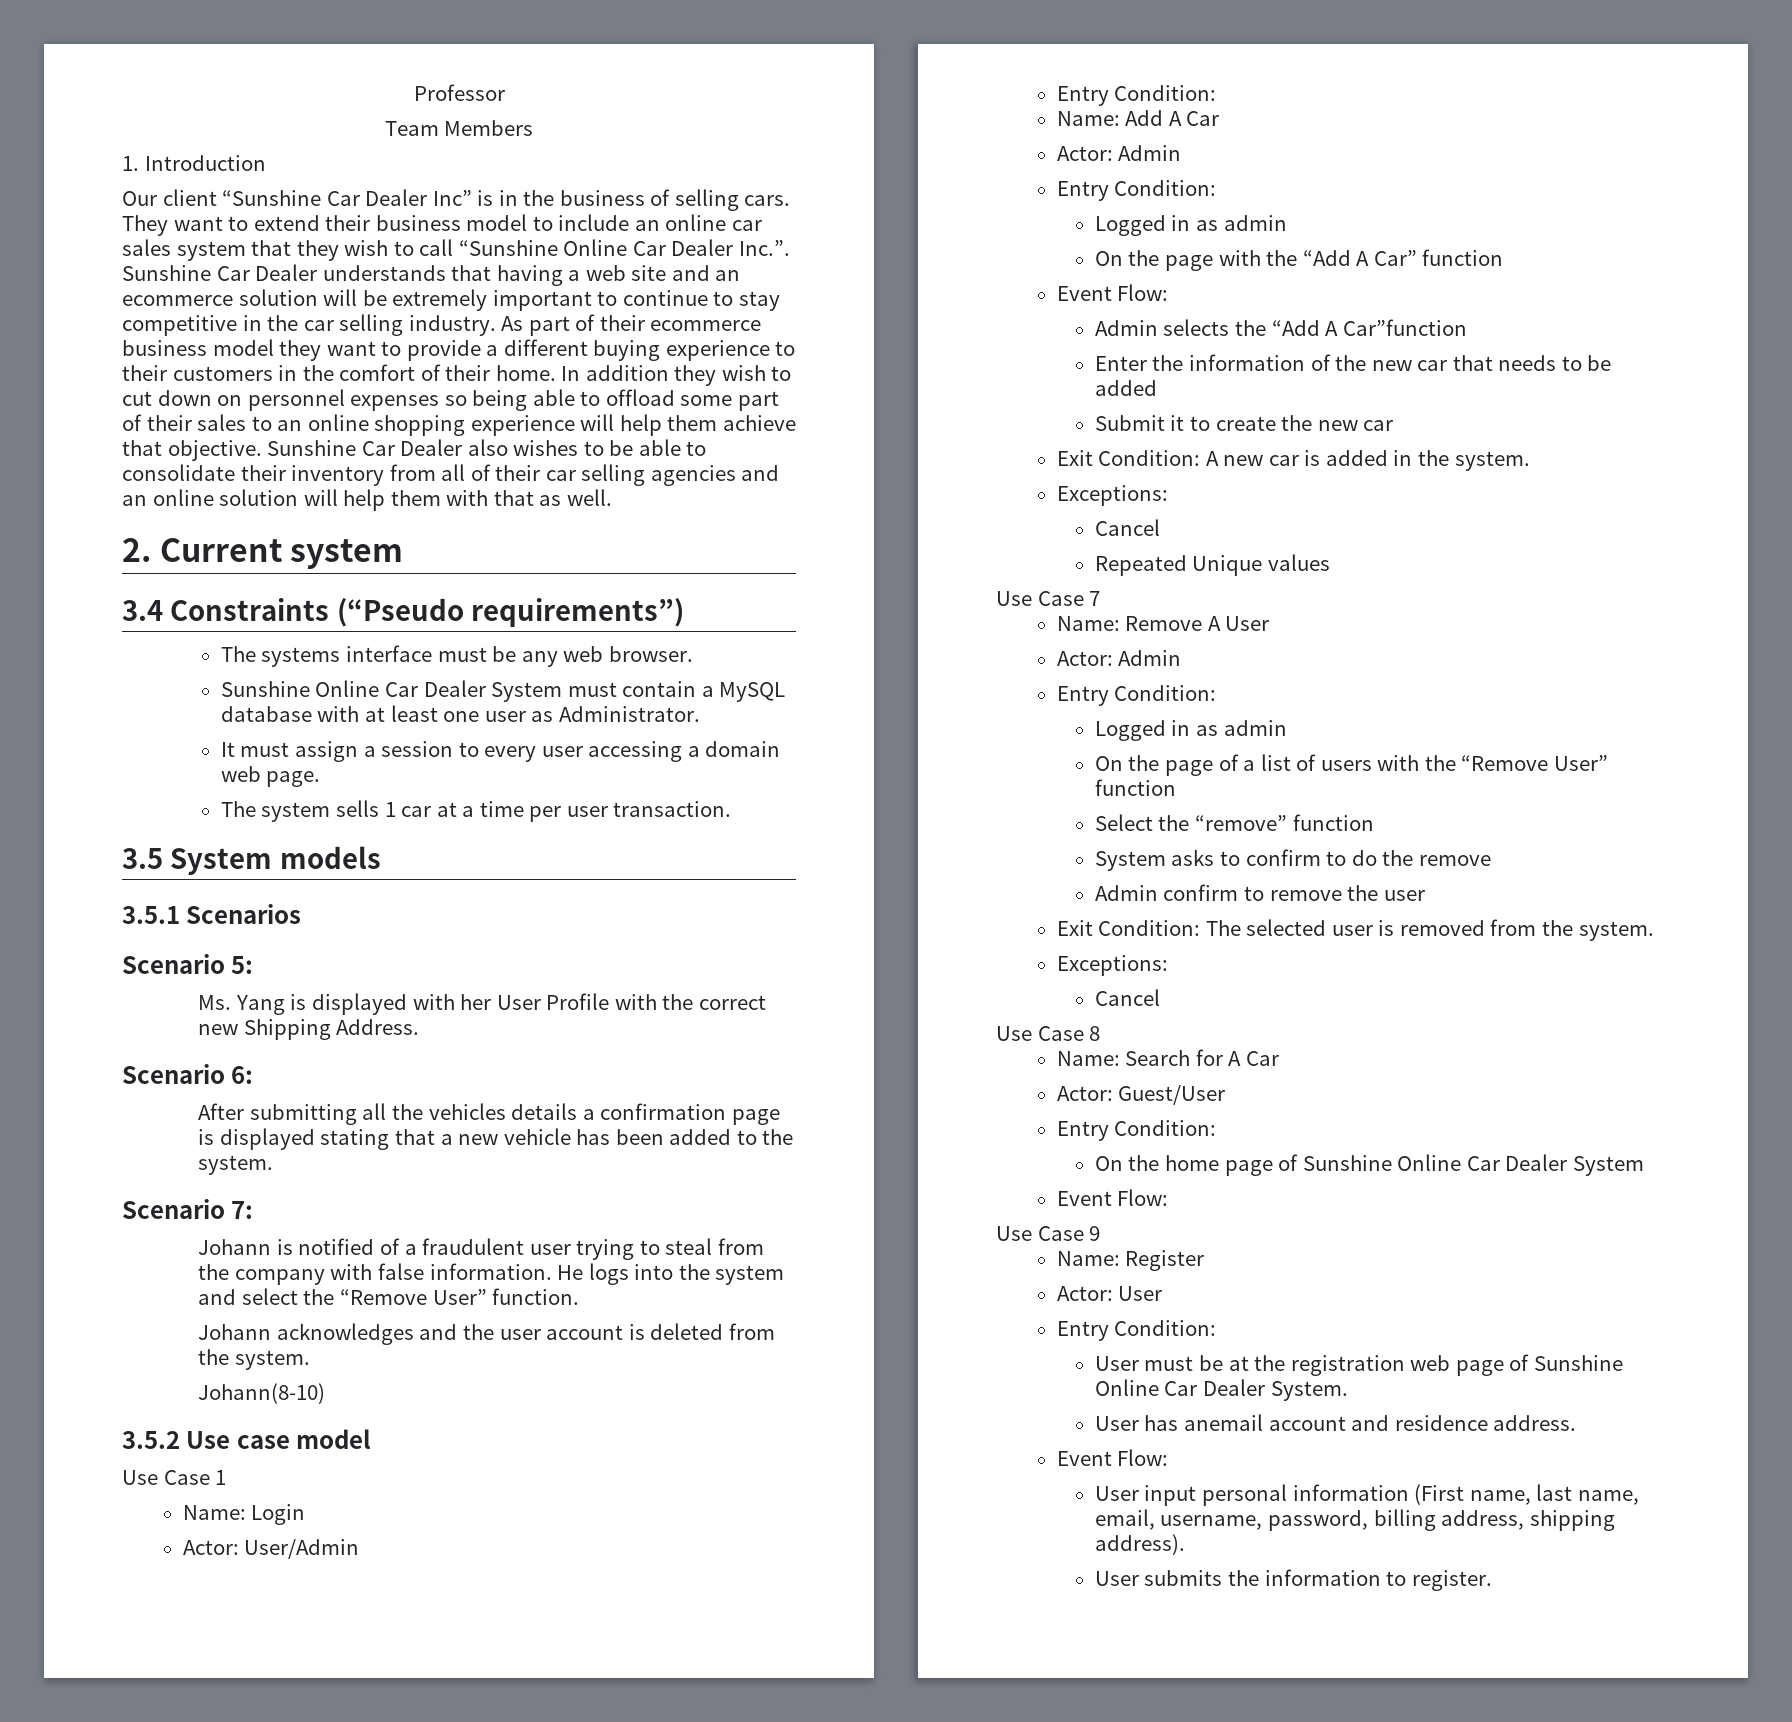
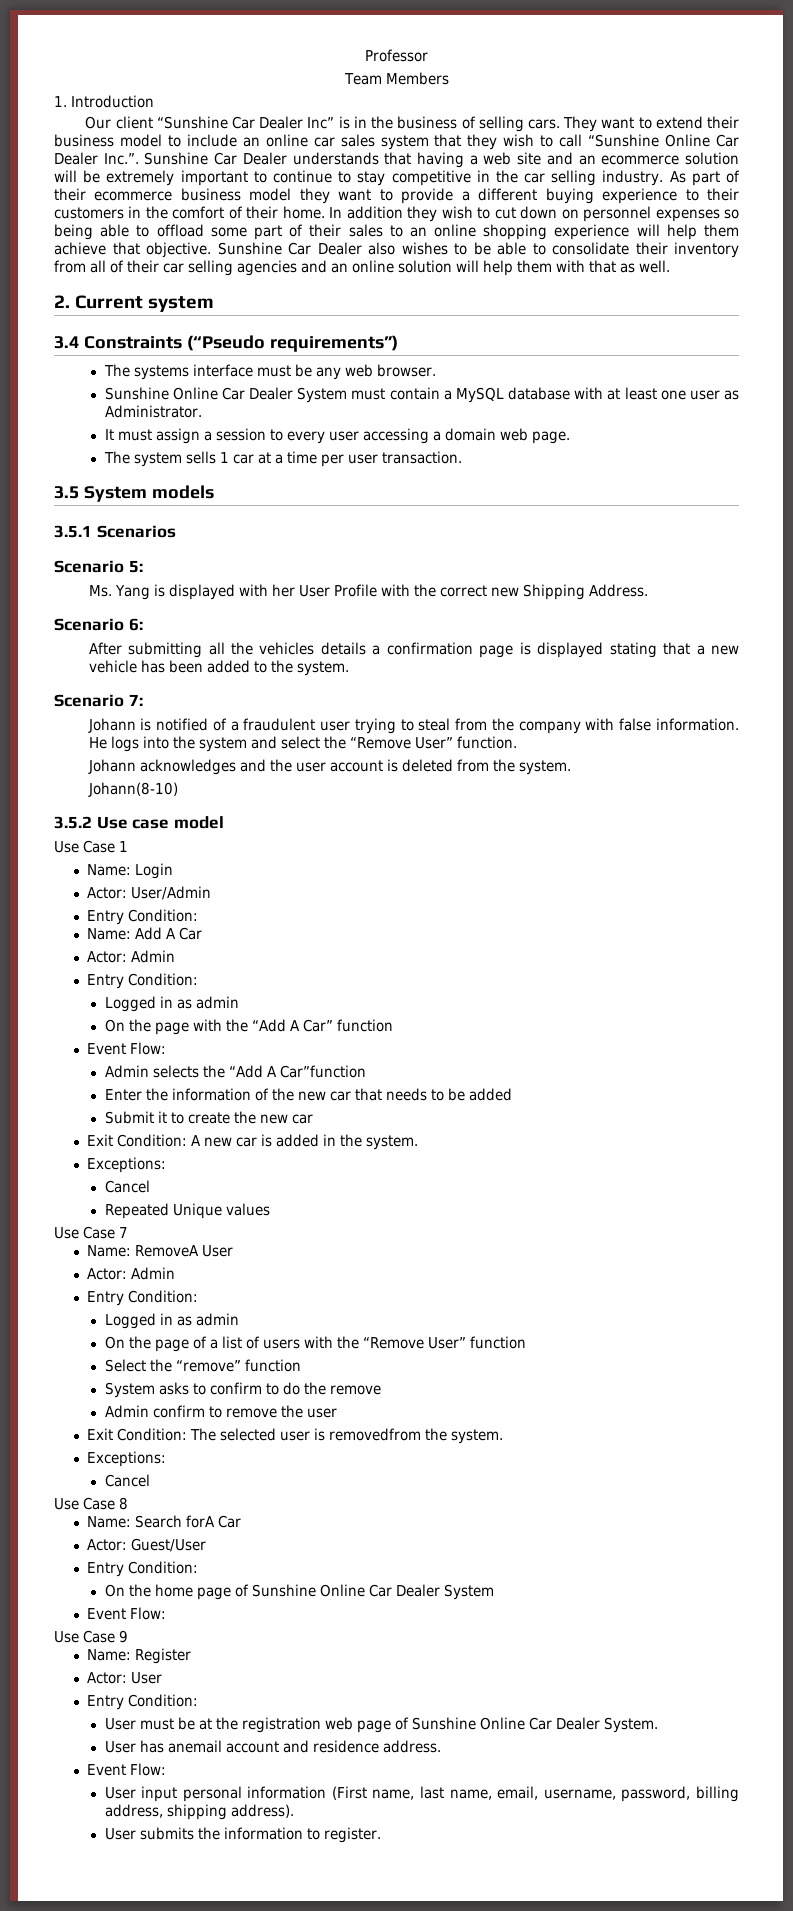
[1125,616,1221,631] Remove A -> [135,1245,200,1257] RemoveA
[1399,919,1537,936] removed from -> [329,1428,422,1441] removedfrom
[1195,1049,1242,1066] for A -> [186,1515,216,1528] forA

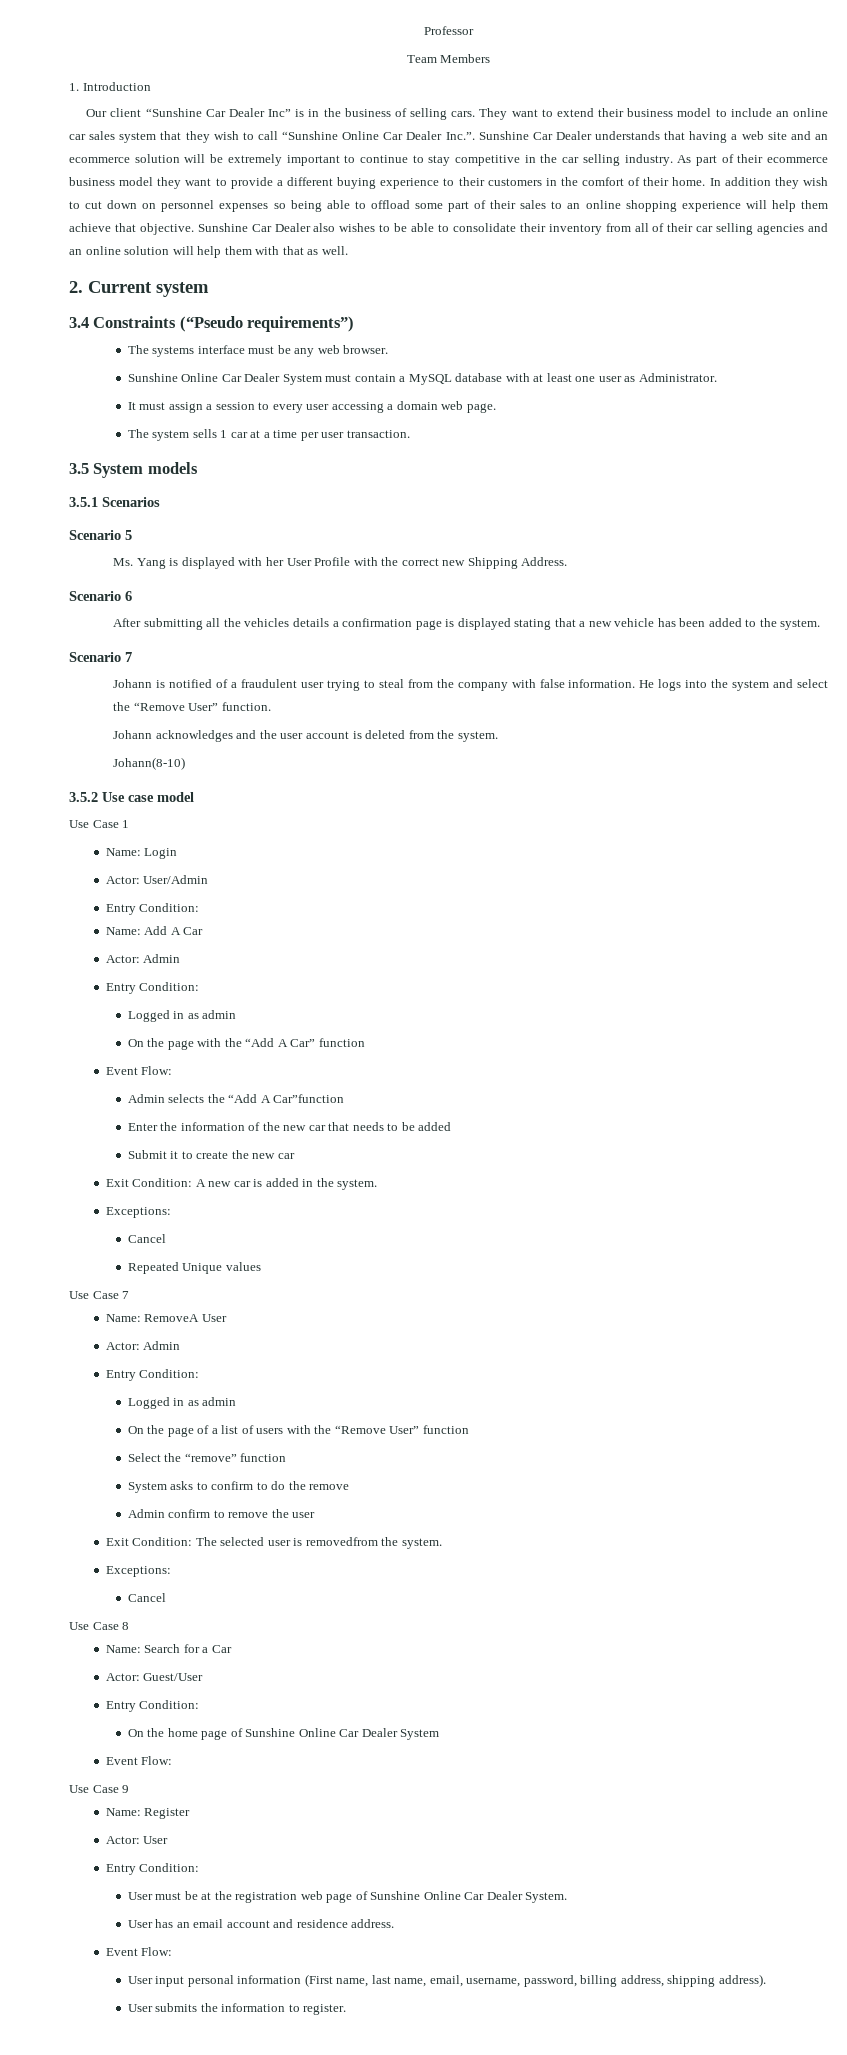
[128,560,143,573] 5: -> [125,530,132,540] 5
[128,618,143,631] 6: -> [125,591,132,601] 6
[128,694,143,706] 7: -> [125,652,132,662] 7
[186,1515,216,1528] forA -> [183,1644,209,1653] for a
[167,1740,222,1753] anemail -> [176,1919,224,1928] an email

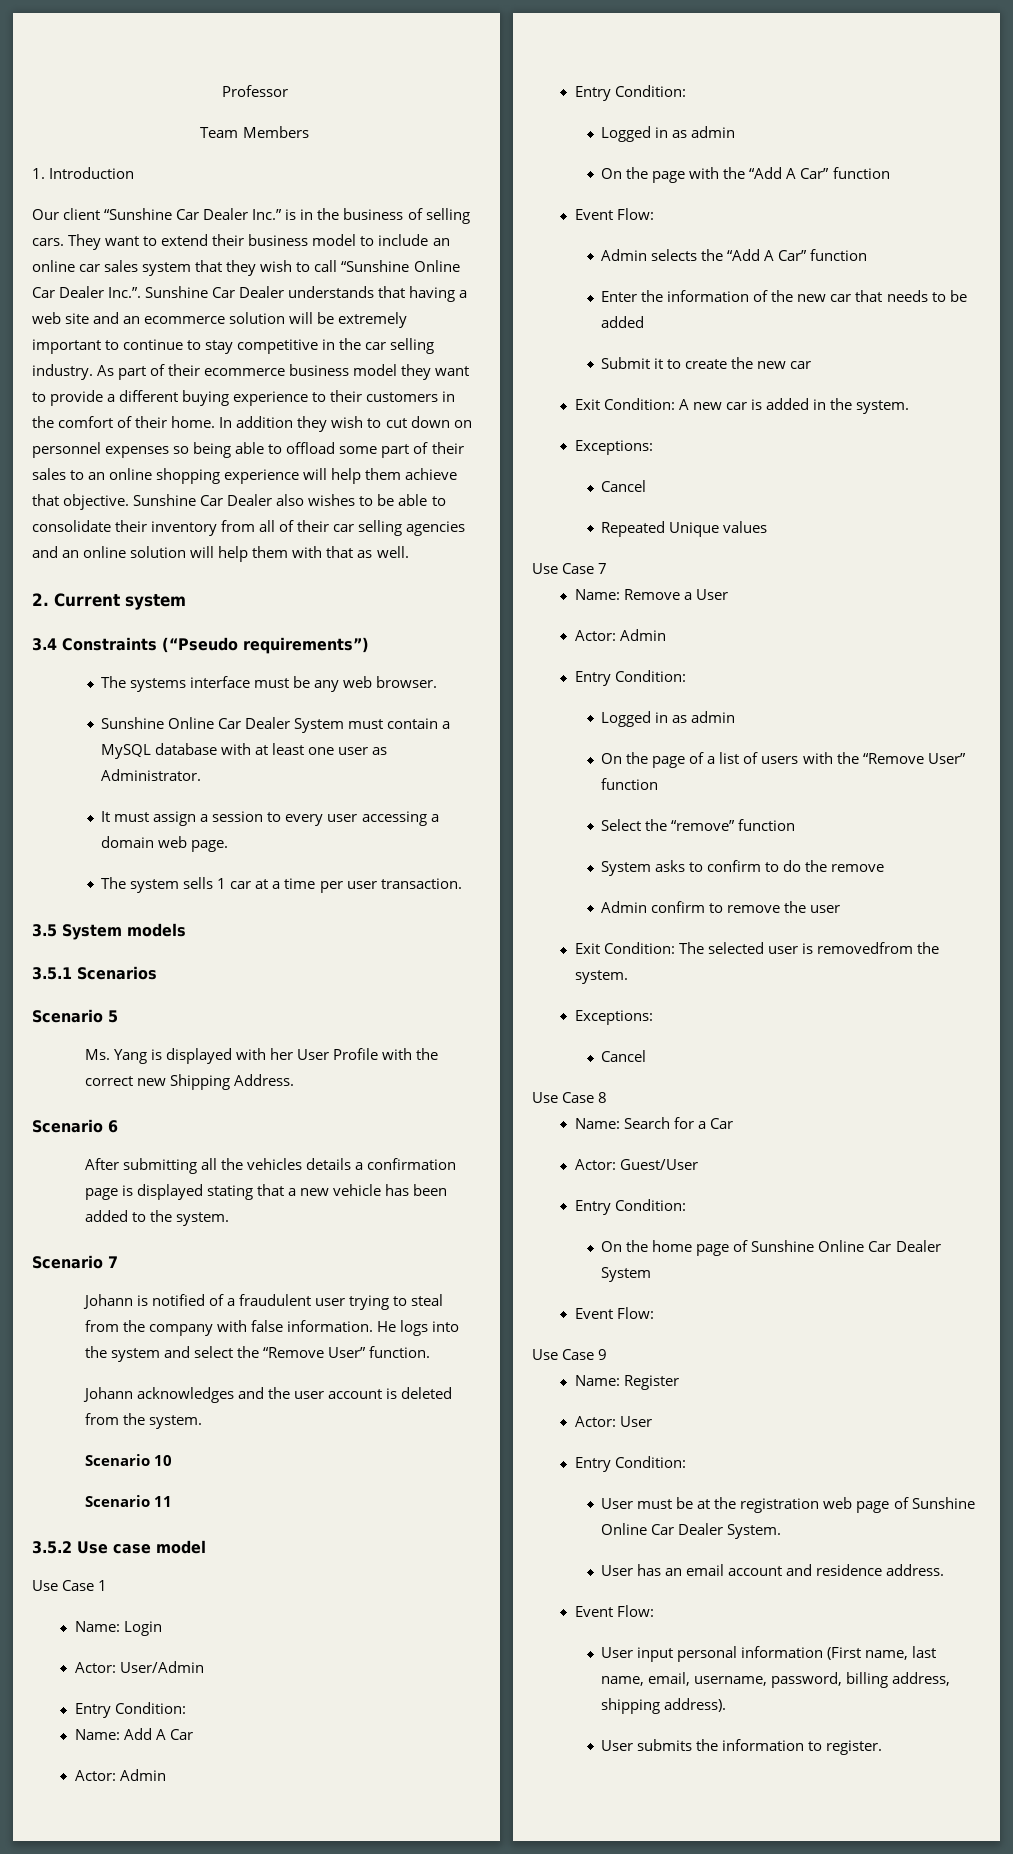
[268,109,292,117] Inc” -> [252,209,283,220] Inc.”
[113,757,186,770] Johann(8-10) -> [84,1454,172,1466] [84,1495,172,1507] Scenario 10 // Scenario 11
[273,1094,345,1103] Car”function -> [778,249,868,261] Car” function
[144,1314,200,1322] RemoveA -> [623,589,692,600] Remove a

